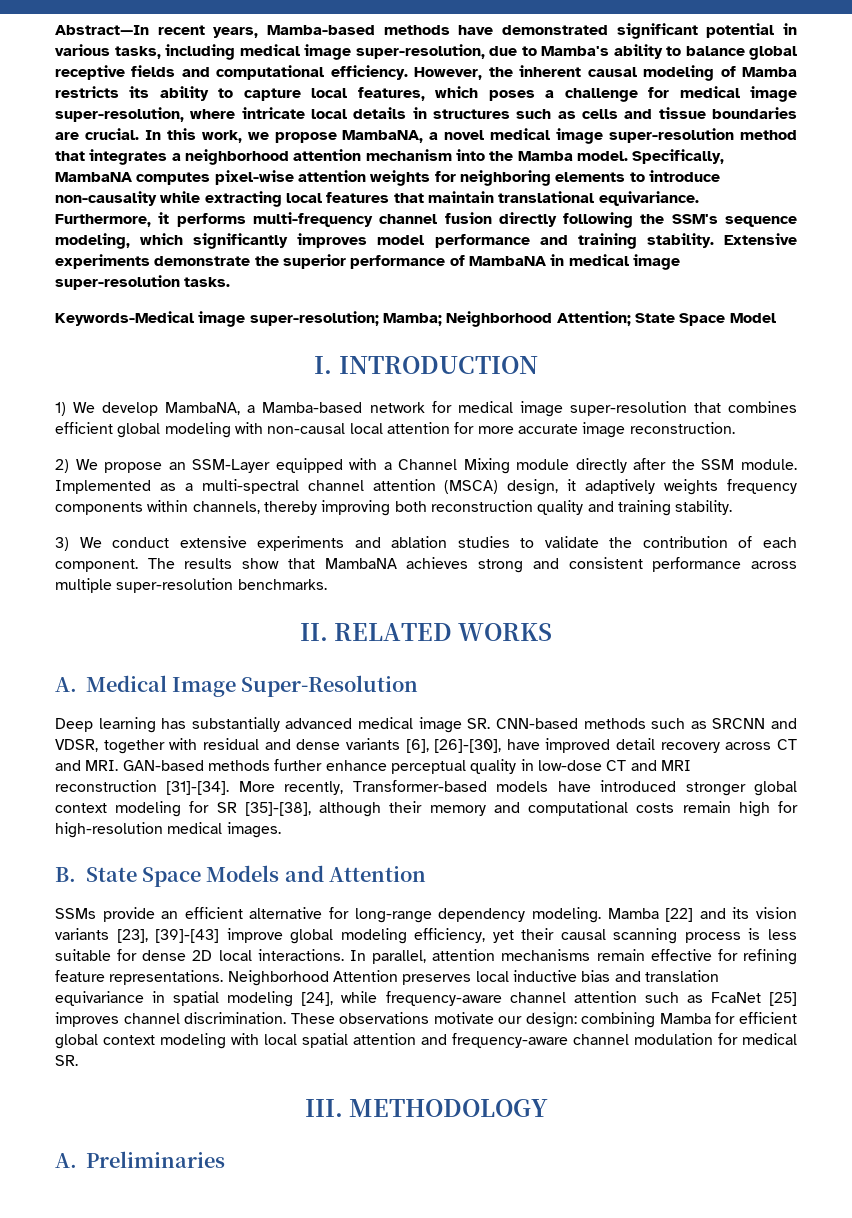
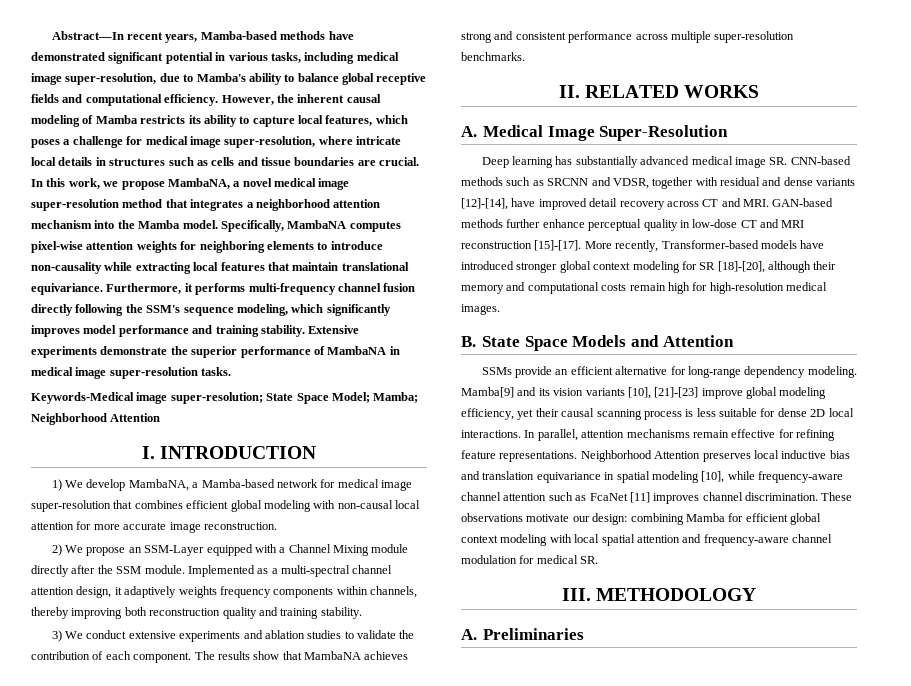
[382,311,776,327] Mamba; Neighborhood Attention; State Space Model -> [266,392,419,404] [31,413,161,425] State Space Model; Mamba; Neighborhood Attention
[444,480,499,494] (MSCA) -> (74, 591) none
[405,739,502,753] [6], [26]-[30], -> [461,198,508,210] [12]-[14],
[166,781,230,795] [31]-[34]. -> [534,240,582,251] [15]-[17].
[244,802,311,816] [35]-[38], -> [717,261,765,273] [18]-[20],
[607,908,694,922] Mamba [22] -> [461,387,514,398] Mamba[9]
[116,929,220,943] [23], [39]-[43] -> [627,387,699,399] [10], [21]-[23]
[301,992,334,1006] [24], -> [701,471,725,483] [10],
[769,992,798,1006] [25] -> [629,492,650,503] [11]

